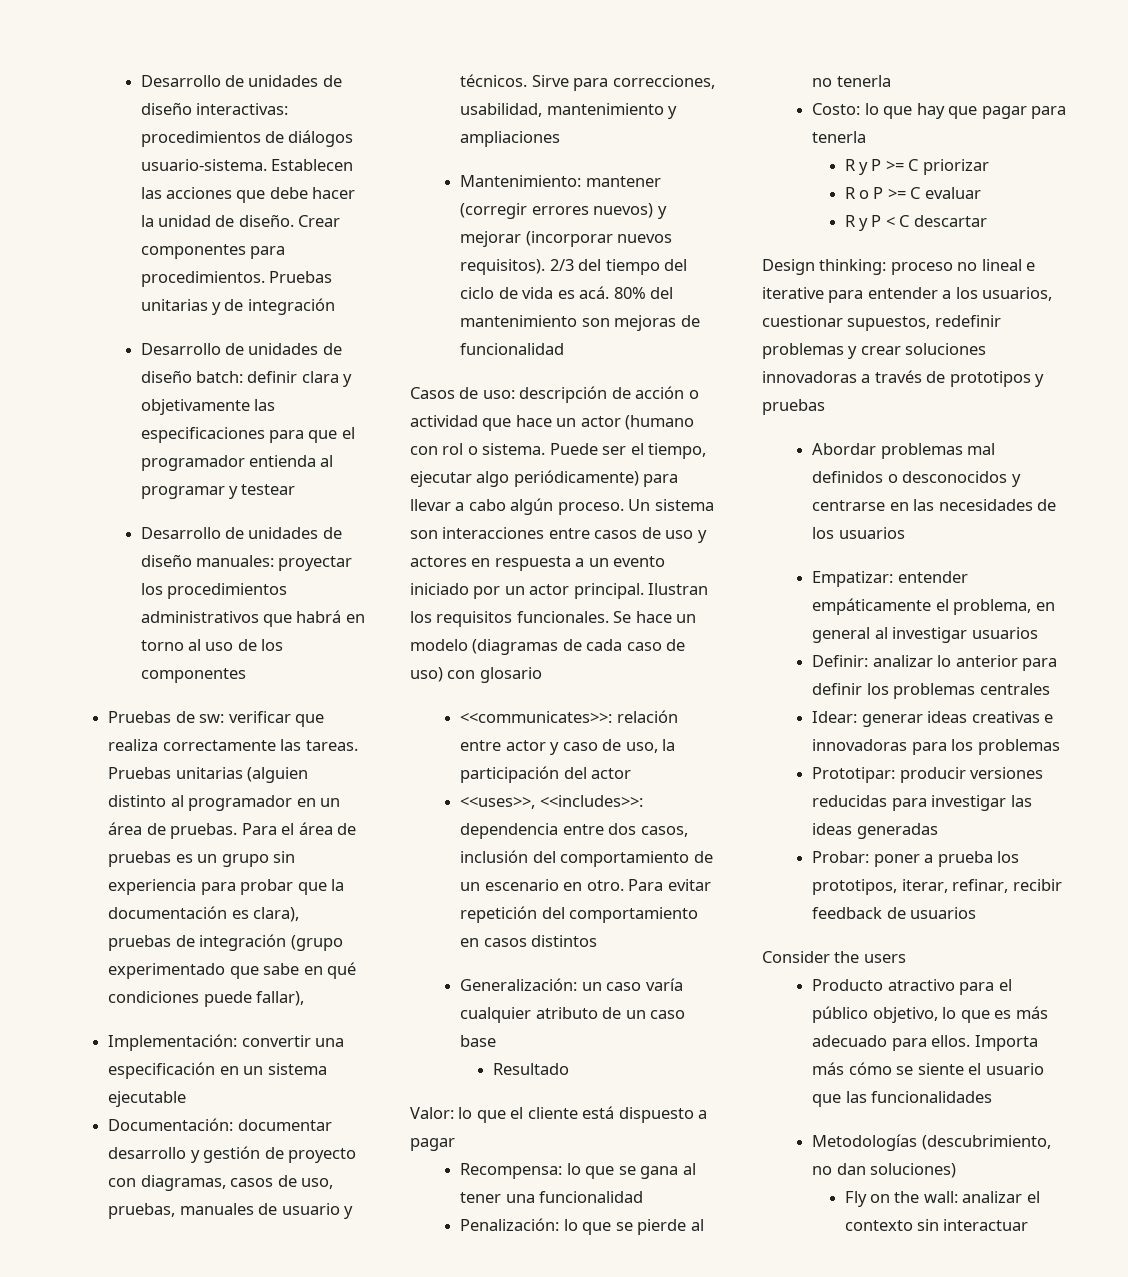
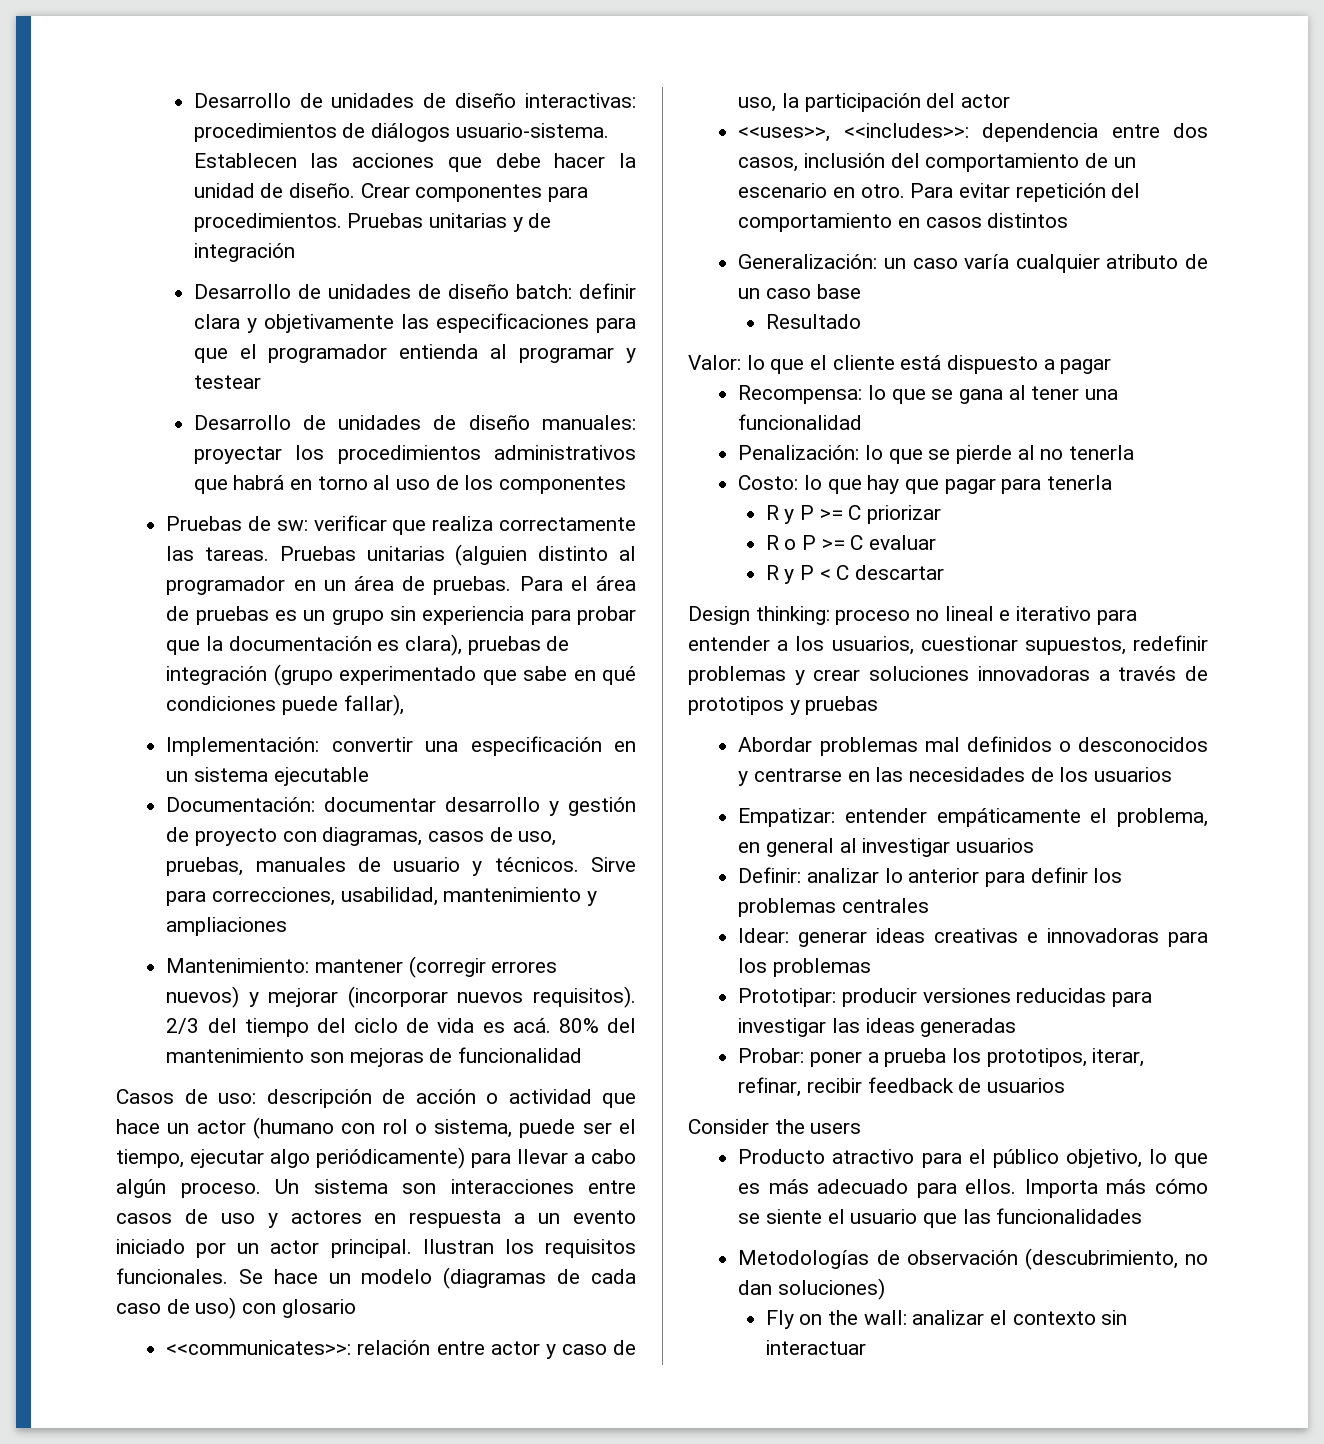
[482,443,598,455] sistema. Puede -> [434,1119,576,1138] sistema, puede
[762,287,824,299] iterative -> [1016,606,1092,621] iterativo
(918, 1142) none -> [876,1250,1018,1265] de observación

